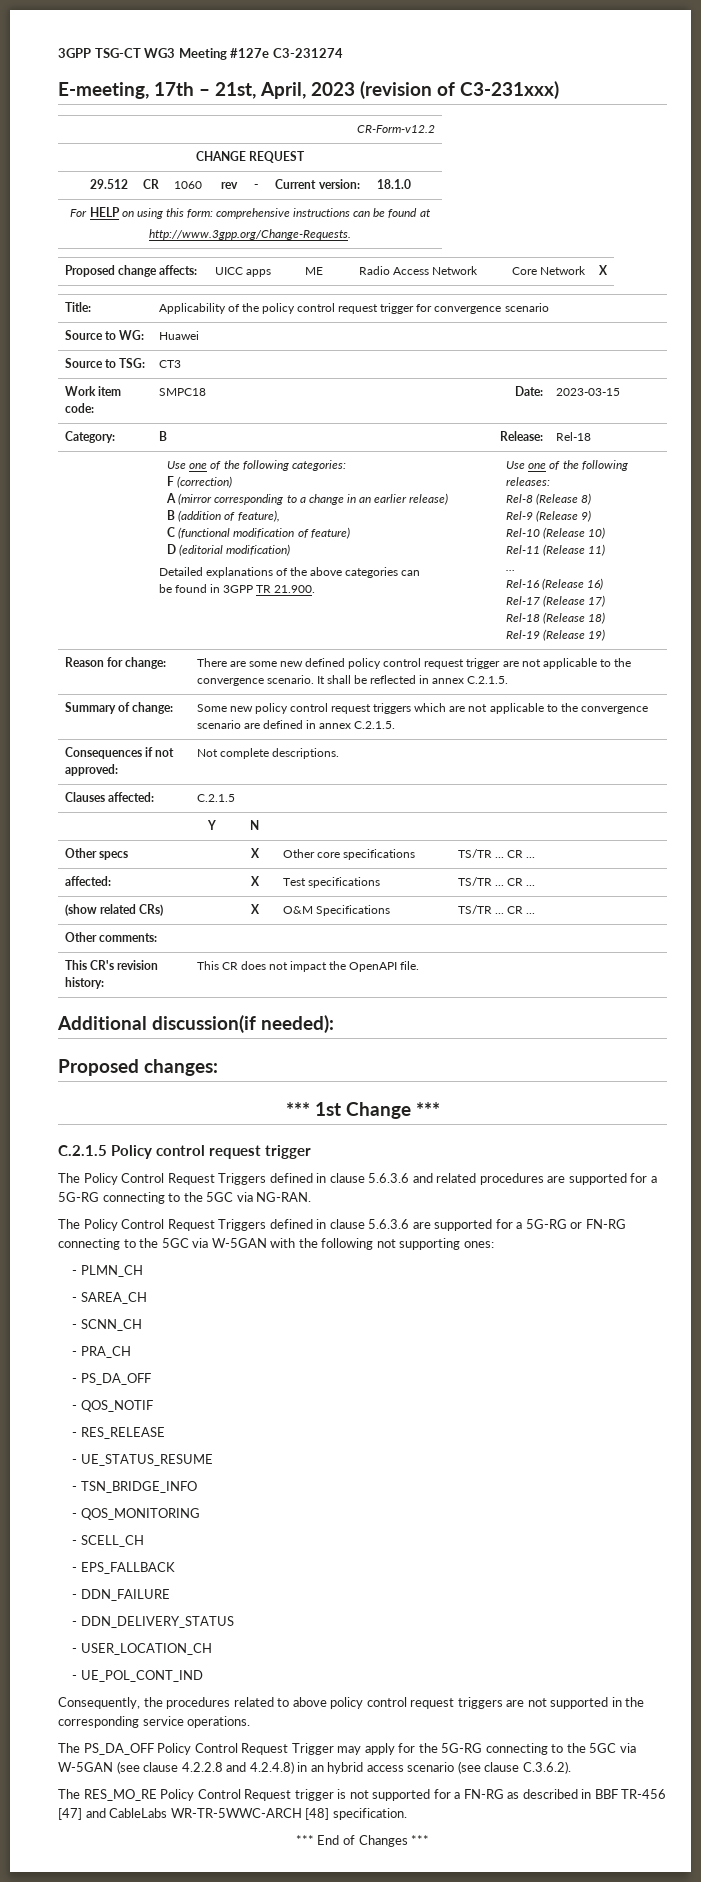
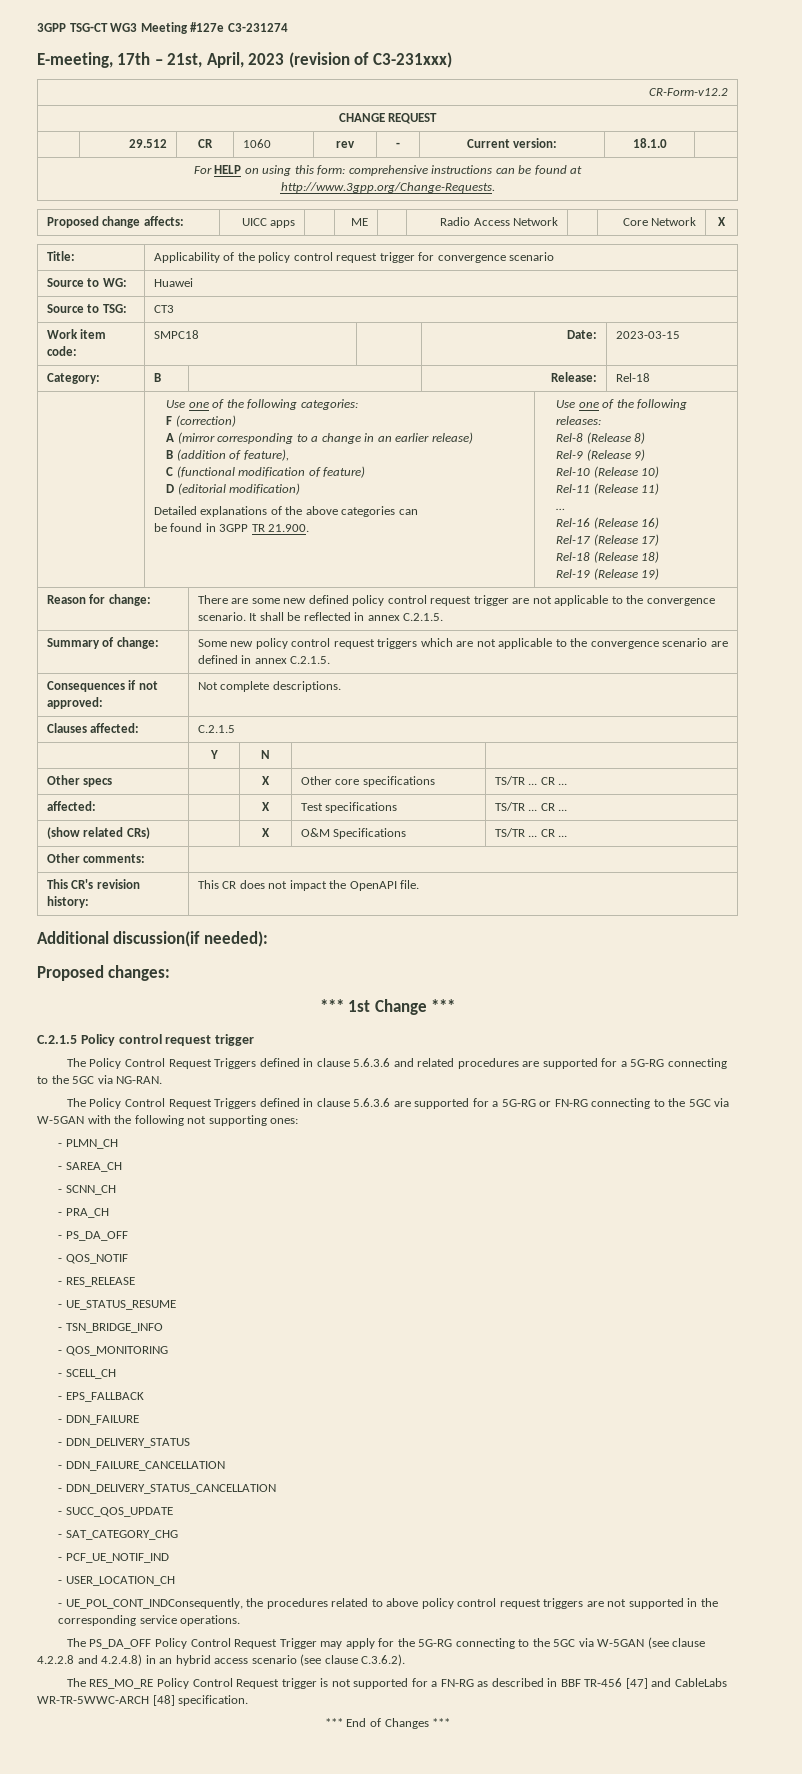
(234, 1622) none -> [58,1461,225,1471] [58,1484,276,1494] [58,1507,173,1517] [58,1530,178,1540] [58,1553,169,1563] // - DDN_FAILURE_CANCELLATION // - DDN_DELIVERY_STATUS_CANCELLATION // - SUCC_QOS_UPDATE // - SAT_CATEGORY_CHG // - PCF_UE_NOTIF_IND
[80,1670,203,1682] [58,1697,140,1709] UE_POL_CONT_IND // Consequently, -> [65,1598,243,1609] UE_POL_CONT_INDConsequently,

